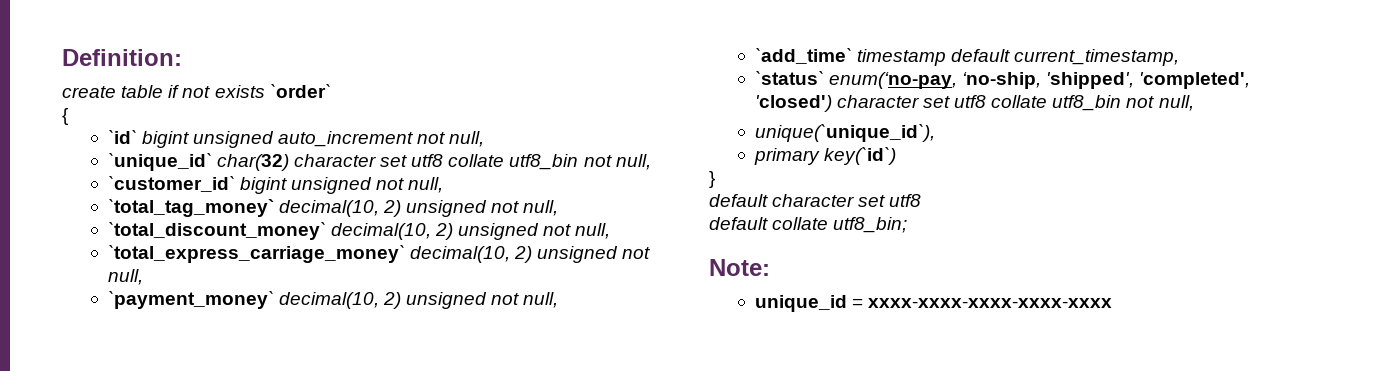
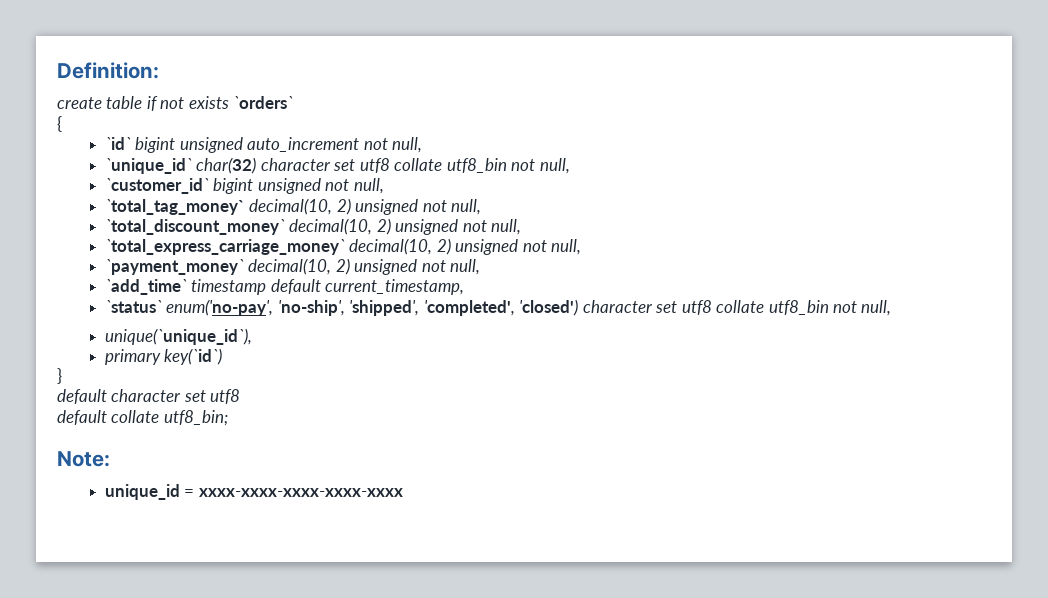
[269,84,331,98] `order` -> [233,96,294,109] `orders`
[828,72,1041,89] enum(‘no-pay, ‘no-ship, -> [166,299,345,316] enum('no-pay', 'no-ship',

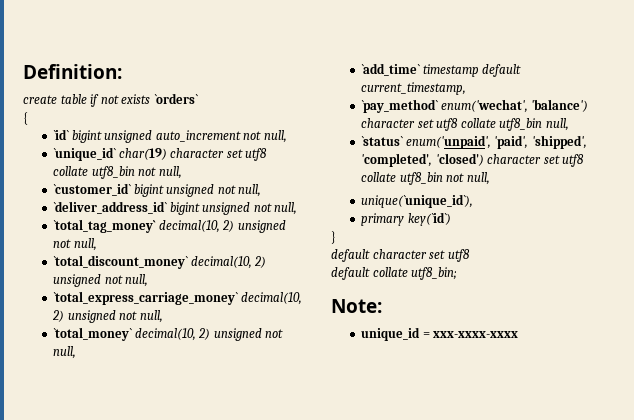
[196,157,257,174] char(32) -> [118,148,167,160] char(19)
(384, 186) none -> [53,201,298,215] // `deliver_address_id` bigint unsigned not null,
[104,259,244,275] `payment_money` -> [53,327,133,341] `total_money`
(465, 287) none -> [361,99,589,113] [361,118,569,131] // `pay_method` enum('wechat', 'balance') character set utf8 collate utf8_bin null,
[166,299,345,316] enum('no-pay', 'no-ship', -> [405,135,529,149] enum('unpaid', 'paid',
[198,488,403,497] xxxx-xxxx-xxxx-xxxx-xxxx -> [433,331,519,338] xxx-xxxx-xxxx

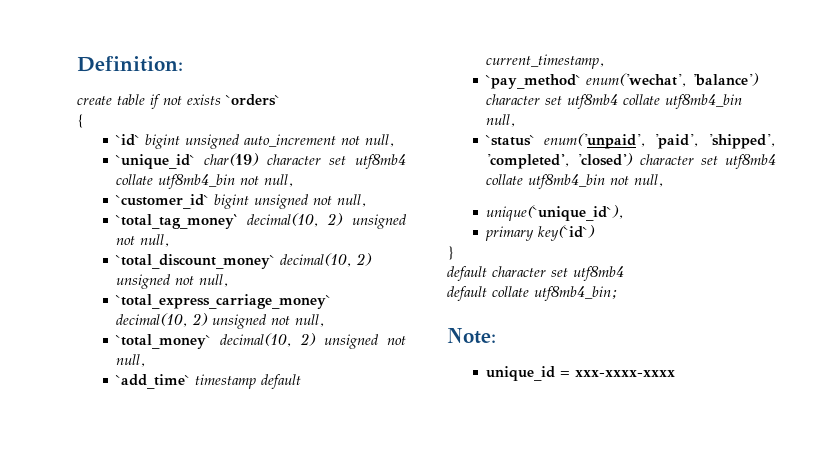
[245,148,268,161] [53,166,135,179] utf8 collate utf8_bin -> [355,154,407,169] [116,174,236,189] utf8mb4 collate utf8mb4_bin
[53,201,298,215] // `deliver_address_id` bigint unsigned not null, -> (368, 200) none
[436,118,543,131] utf8 collate utf8_bin -> [567,94,743,109] utf8mb4 collate utf8mb4_bin
[562,154,585,167] [361,172,443,185] utf8 collate utf8_bin -> [725,154,776,169] [486,174,606,189] utf8mb4 collate utf8mb4_bin
[447,249,470,262] utf8 -> [573,266,624,281] utf8mb4
[411,267,458,280] utf8_bin; -> [534,286,618,301] utf8mb4_bin;

